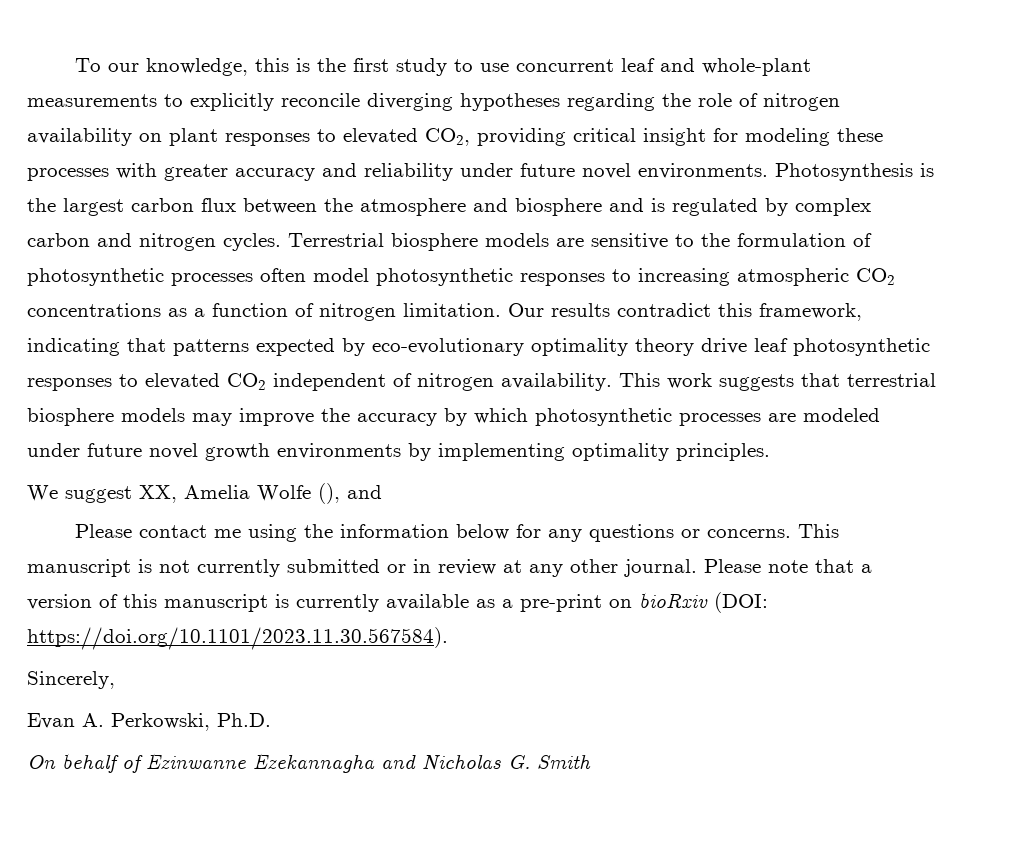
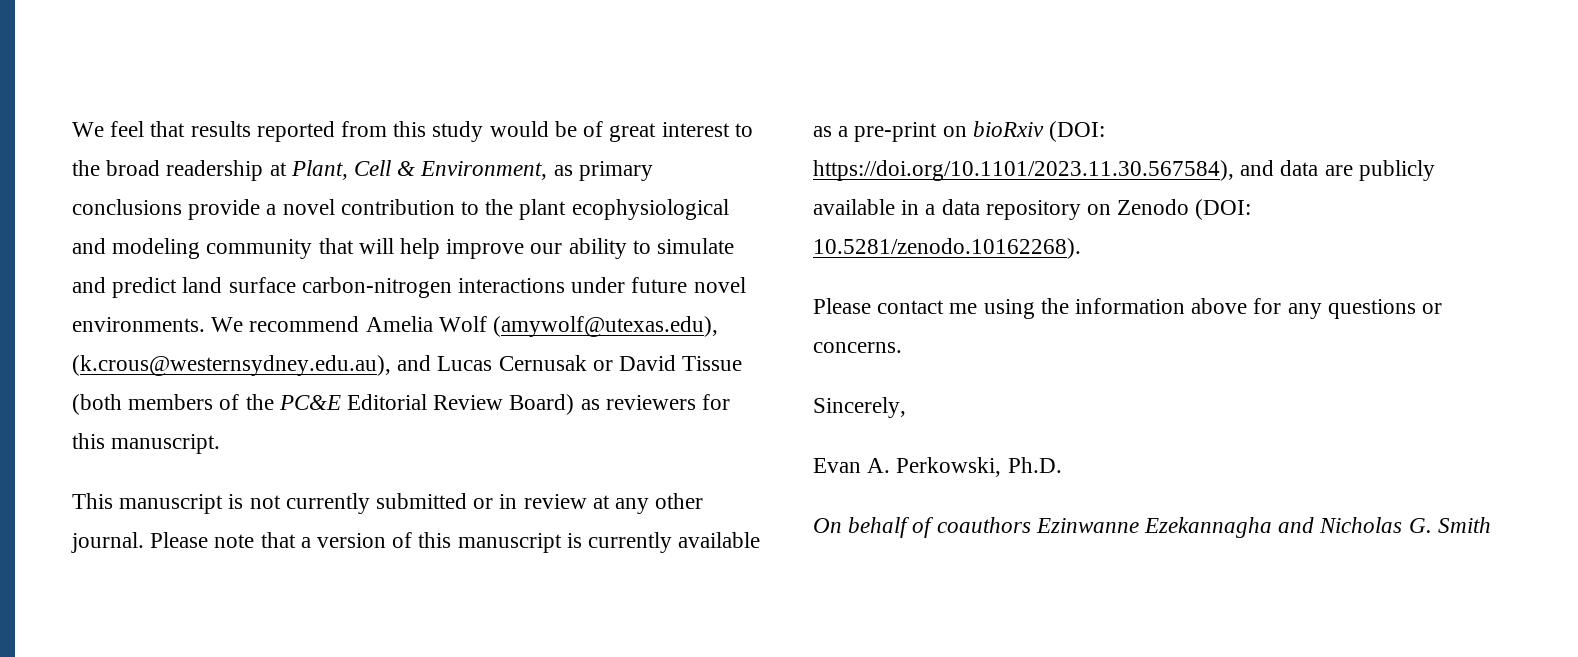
[75,58,812,76] [27,93,840,111] [27,128,883,146] [27,163,934,181] [27,198,871,216] [27,233,872,251] [27,268,895,286] [27,303,862,321] [27,338,930,356] [27,373,936,391] [27,408,880,426] [27,443,770,461] [27,483,382,504] [75,524,792,542] To our knowledge, this is the first study to use concurrent leaf and whole-plant measurements to explicitly reconcile diverging hypotheses regarding the role of nitrogen availability on plant responses to elevated CO2, providing critical insight for modeling these processes with greater accuracy and reliability under future novel environments. Photosynthesis is the largest carbon flux between the atmosphere and biosphere and is regulated by complex carbon and nitrogen cycles. Terrestrial biosphere models are sensitive to the formulation of photosynthetic processes often model photosynthetic responses to increasing atmospheric CO2 concentrations as a function of nitrogen limitation. Our results contradict this framework, indicating that patterns expected by eco-evolutionary optimality theory drive leaf photosynthetic responses to elevated CO2 independent of nitrogen availability. This work suggests that terrestrial biosphere models may improve the accuracy by which photosynthetic processes are modeled under future novel growth environments by implementing optimality principles. // We suggest XX, Amelia Wolfe (), and // Please contact me using the information below for any questions or concerns. -> [72,121,753,142] [72,160,653,181] [72,199,729,220] [72,238,735,259] [72,277,746,298] [72,316,719,337] [72,355,743,376] [72,394,731,415] [72,433,221,454] We feel that results reported from this study would be of great interest to the broad readership at Plant, Cell & Environment, as primary conclusions provide a novel contribution to the plant ecophysiological and modeling community that will help improve our ability to simulate and predict land surface carbon-nitrogen interactions under future novel environments. We recommend Amelia Wolf (amywolf@utexas.edu), (k.crous@westernsydney.edu.au), and Lucas Cernusak or David Tissue (both members of the PC&E Editorial Review Board) as reviewers for this manuscript. //
[27,627,448,650] https://doi.org/10.1101/2023.11.30.567584). -> [813,160,1435,181] [813,199,1252,220] [813,238,1081,259] [813,298,1443,319] [813,342,902,353] https://doi.org/10.1101/2023.11.30.567584), and data are publicly available in a data repository on Zenodo (DOI: 10.5281/zenodo.10162268). // Please contact me using the information above for any questions or concerns.
(143, 764) none -> [936,517,1031,533] coauthors

